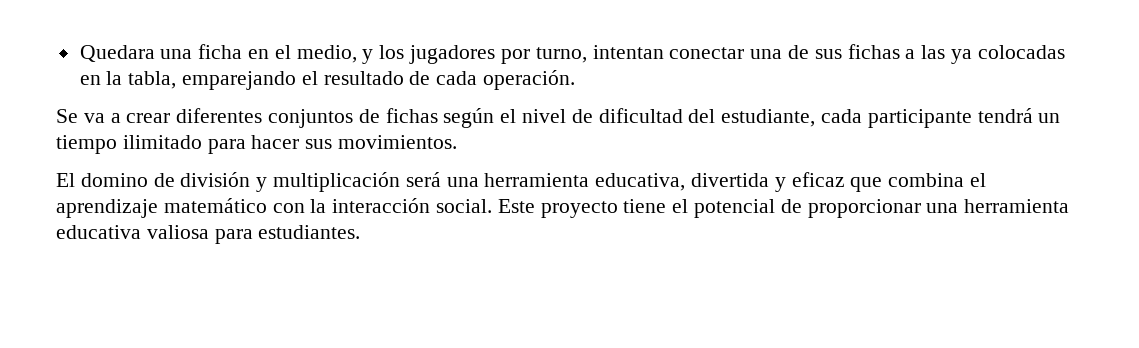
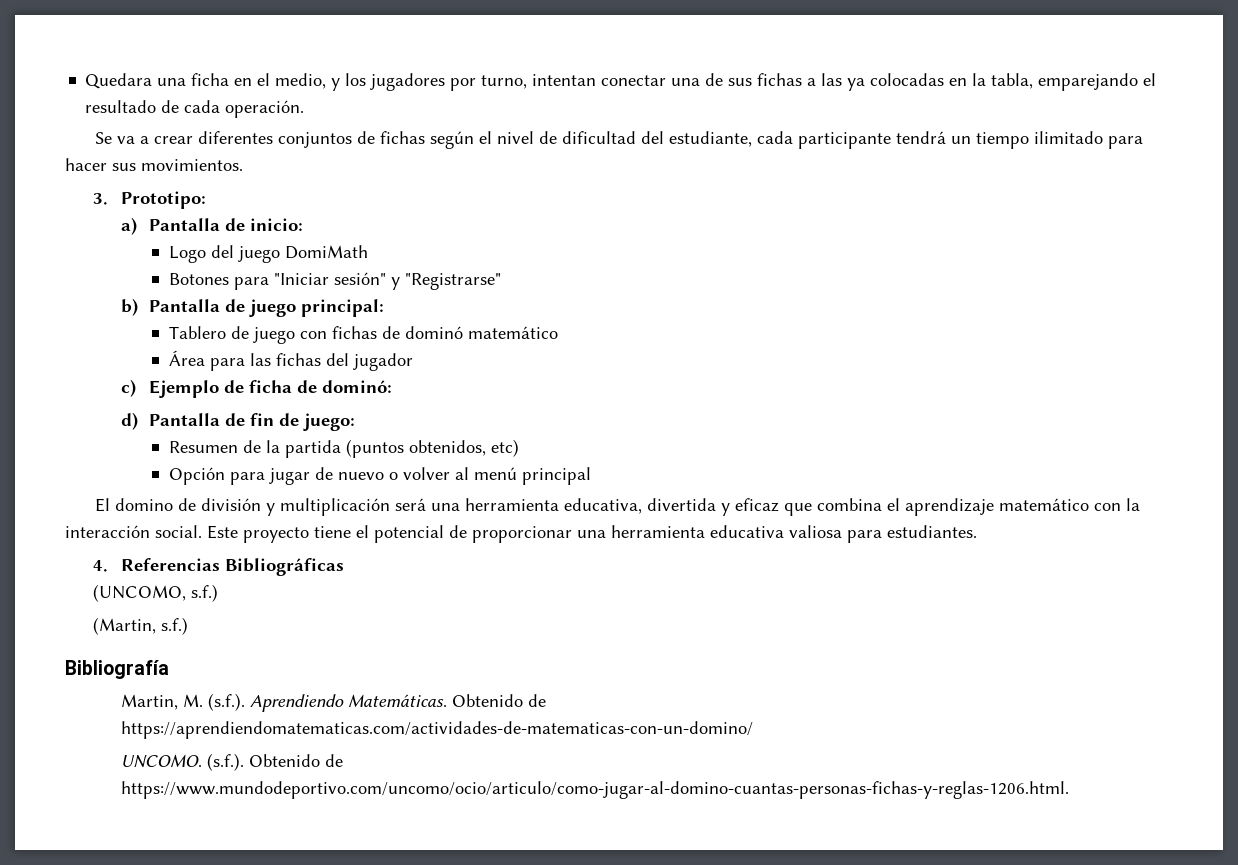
(458, 142) none -> [92,191,206,209] [120,217,303,235] [169,245,369,263] [169,272,502,290] [120,298,384,317] [169,326,559,344] [169,350,414,371] [120,379,392,398] [120,412,355,431] [169,439,520,458] [169,467,592,485] // 3. Prototipo: // a) Pantalla de inicio: // Logo del juego DomiMath // Botones para "Iniciar sesión" y "Registrarse" // b) Pantalla de juego principal: // Tablero de juego con fichas de dominó matemático // Área para las fichas del jugador // c) Ejemplo de ficha de dominó: // d) Pantalla de fin de juego: // Resumen de la partida (puntos obtenidos, etc) // Opción para jugar de nuevo o volver al menú principal
(361, 232) none -> [92,558,344,576] [92,584,218,602] [92,617,188,635] [65,660,169,679] [120,693,546,712] [120,721,753,739] [120,753,343,771] [120,781,1069,799] // 4. Referencias Bibliográficas // (UNCOMO, s.f.) // (Martin, s.f.) // Bibliografía // Martin, M. (s.f.). Aprendiendo Matemáticas. Obtenido de https://aprendiendomatematicas.com/actividades-de-matematicas-con-un-domino/ // UNCOMO. (s.f.). Obtenido de https://www.mundodeportivo.com/uncomo/ocio/articulo/como-jugar-al-domino-cuantas-personas-fichas-y-reglas-1206.html.

